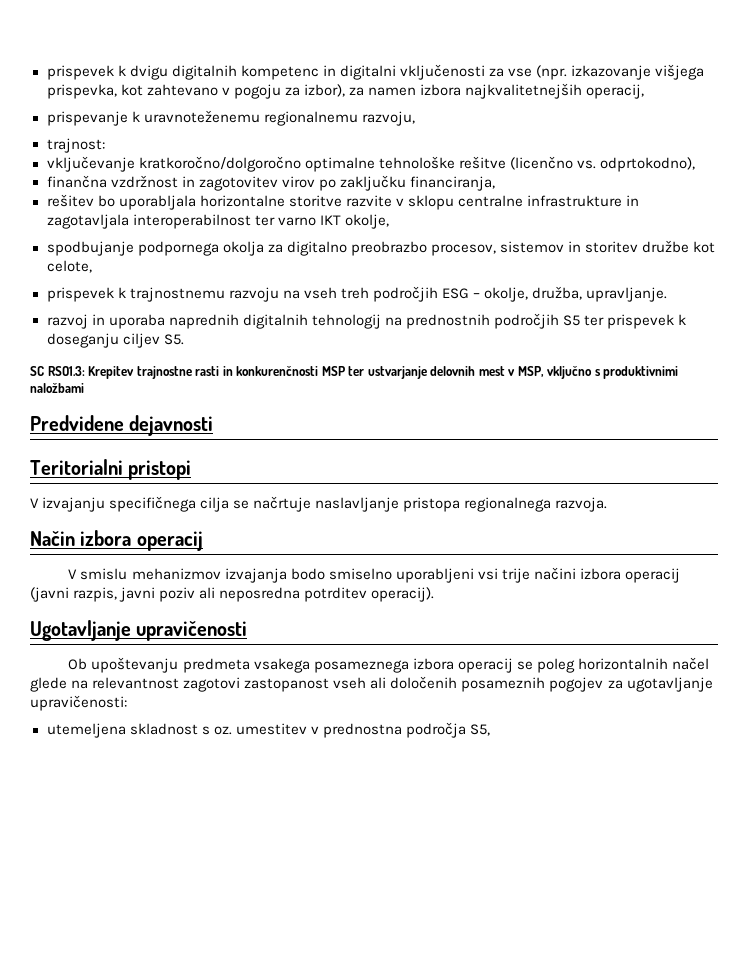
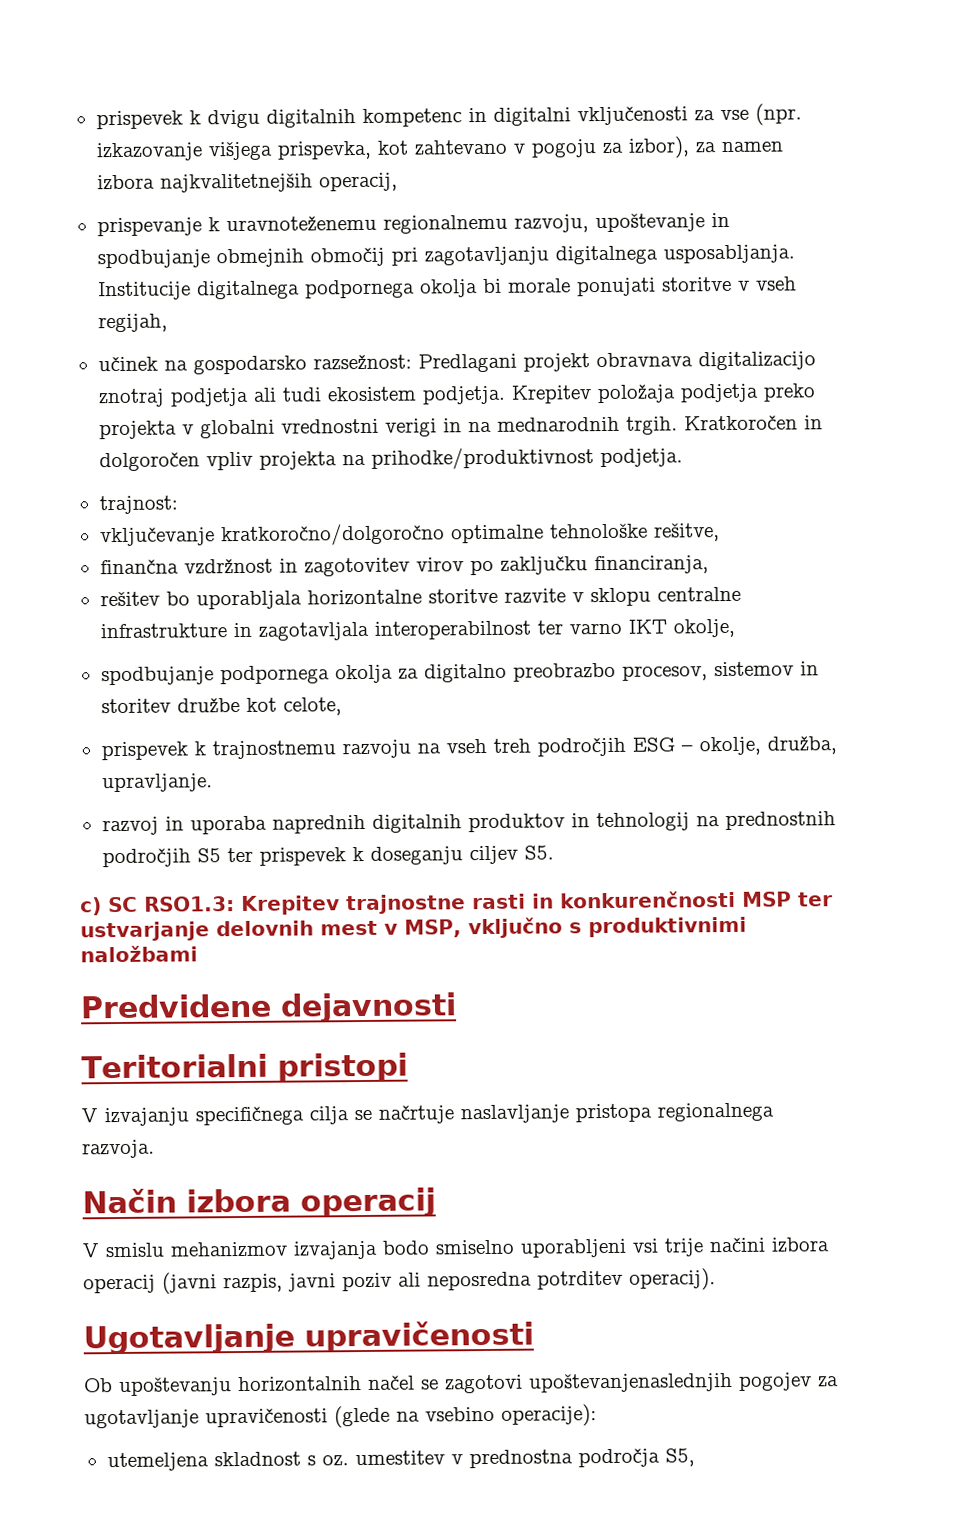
(415, 118) none -> [594,212,730,233] [96,244,795,269] [97,276,797,301] [97,313,168,333] [97,351,816,375] [97,383,816,408] [98,415,823,440] [98,447,683,472] upoštevanje in spodbujanje obmejnih območij pri zagotavljanju digitalnega usposabljanja. Institucije digitalnega podpornega okolja bi morale ponujati storitve v vseh regijah, // učinek na gospodarsko razsežnost: Predlagani projekt obravnava digitalizacijo znotraj podjetja ali tudi ekosistem podjetja. Krepitev položaja podjetja preko projekta v globalni vrednostni verigi in na mednarodnih trgih. Kratkoročen in dolgoročen vpliv projekta na prihodke/produktivnost podjetja.
[458,156,695,172] rešitve (licenčno vs. odprtokodno), -> [653,523,720,542] rešitve,
(308, 321) none -> [467,813,590,833] produktov in
(184, 339) none -> [80,897,102,916] c)
[182,657,709,673] [30,676,713,692] [30,695,127,711] predmeta vsakega posameznega izbora operacij se poleg horizontalnih načel glede na relevantnost zagotovi zastopanost vseh ali določenih posameznih pogojev za ugotavljanje upravičenosti: -> [238,1372,839,1394] [84,1404,597,1429] horizontalnih načel se zagotovi upoštevanjenaslednjih pogojev za ugotavljanje upravičenosti (glede na vsebino operacije):

